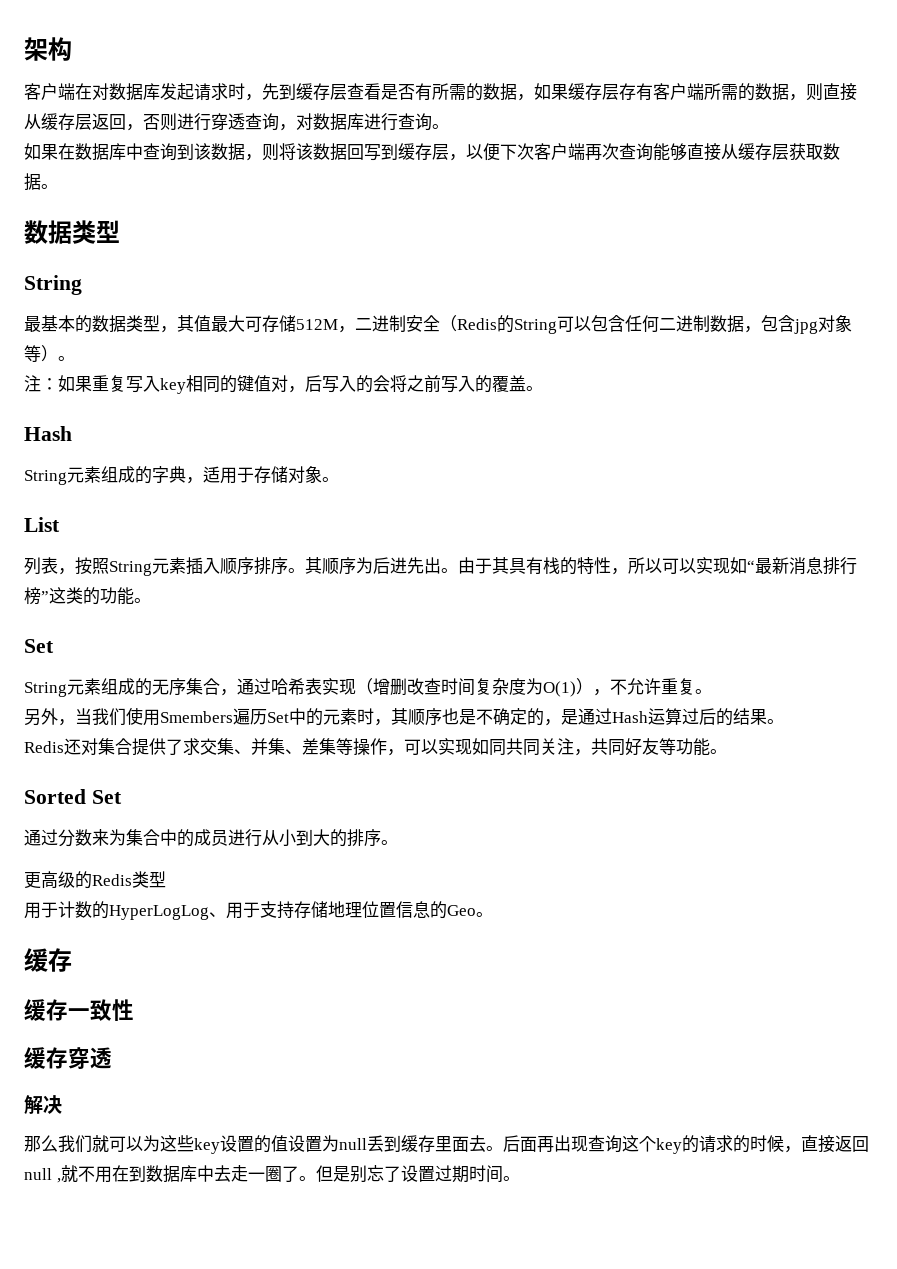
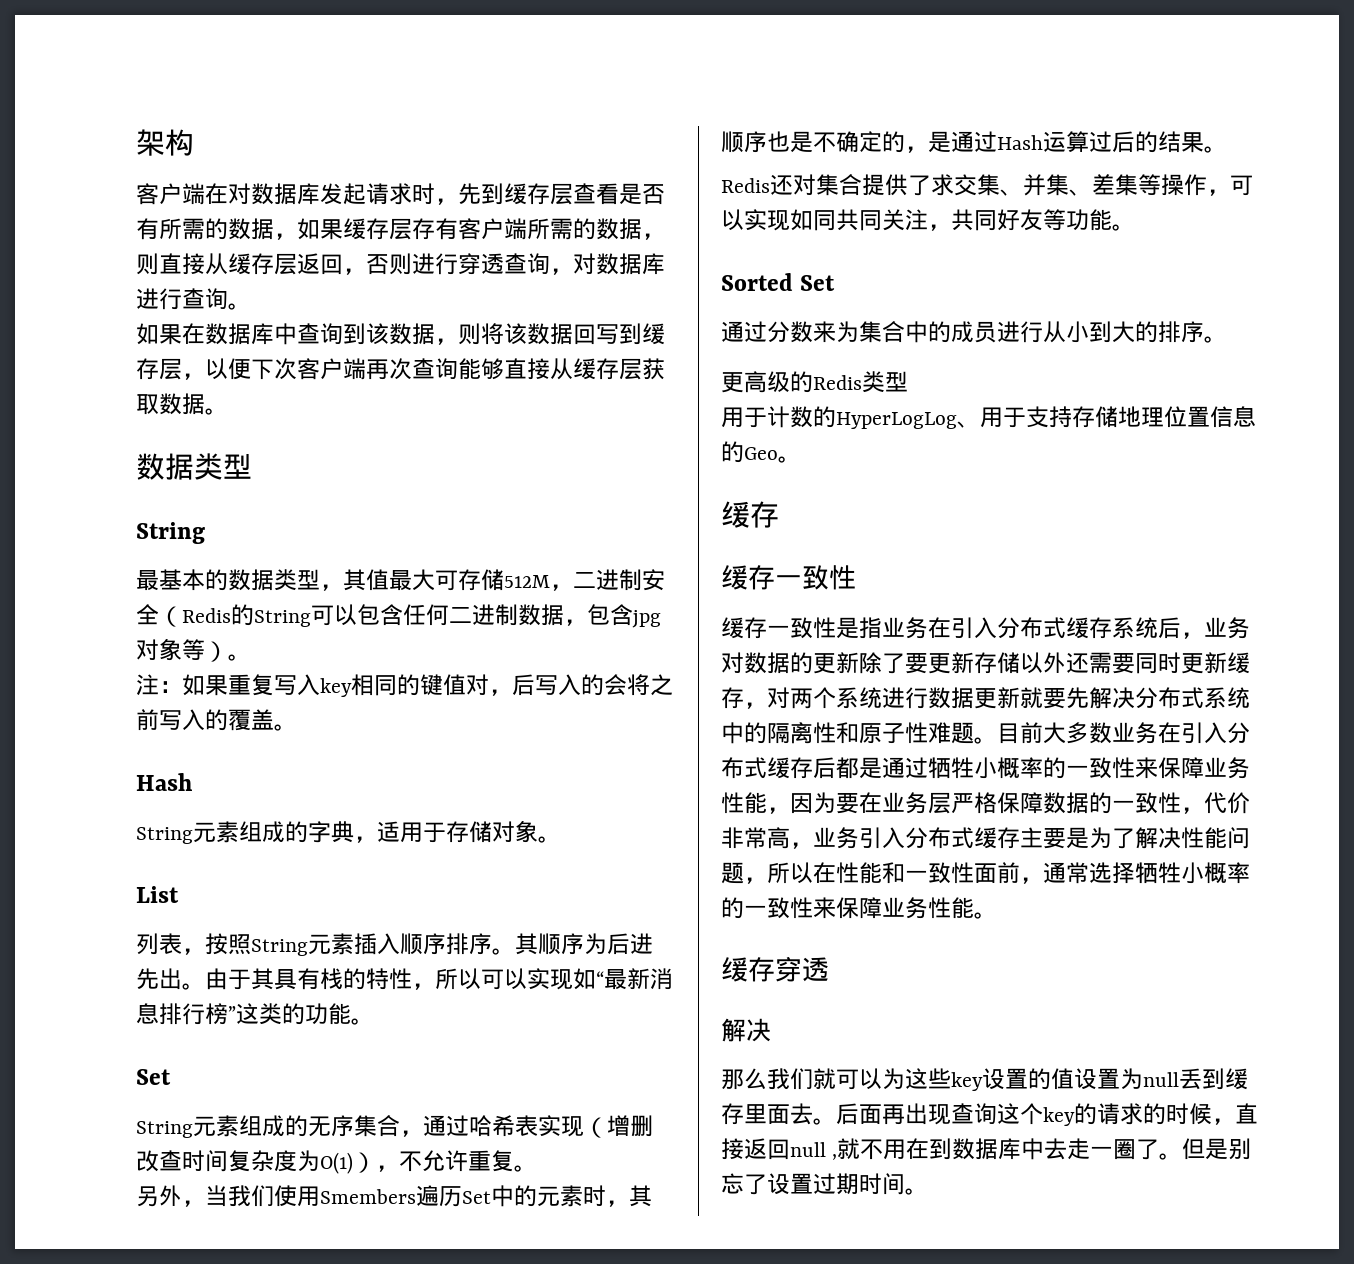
(134, 1010) none -> [721,617,1250,639] [721,652,1250,674] [721,687,1250,709] [721,722,1250,744] [721,757,1250,779] [721,792,1250,814] [721,827,1250,849] [721,862,1250,884] [721,897,997,919] // 缓存一致性是指业务在引入分布式缓存系统后，业务对数据的更新除了要更新存储以外还需要同时更新缓存，对两个系统进行数据更新就要先解决分布式系统中的隔离性和原子性难题。目前大多数业务在引入分布式缓存后都是通过牺牲小概率的一致性来保障业务性能，因为要在业务层严格保障数据的一致性，代价非常高，业务引入分布式缓存主要是为了解决性能问题，所以在性能和一致性面前，通常选择牺牲小概率的一致性来保障业务性能。

